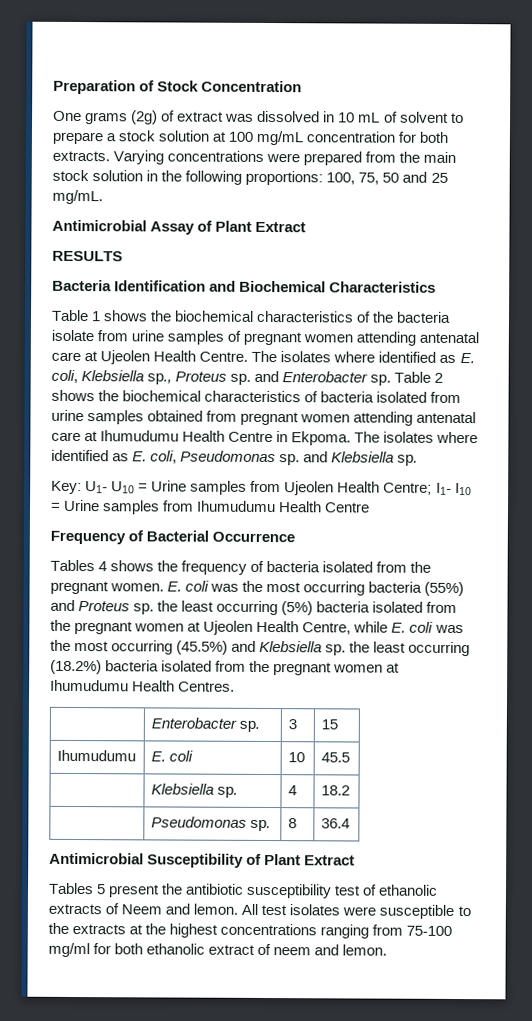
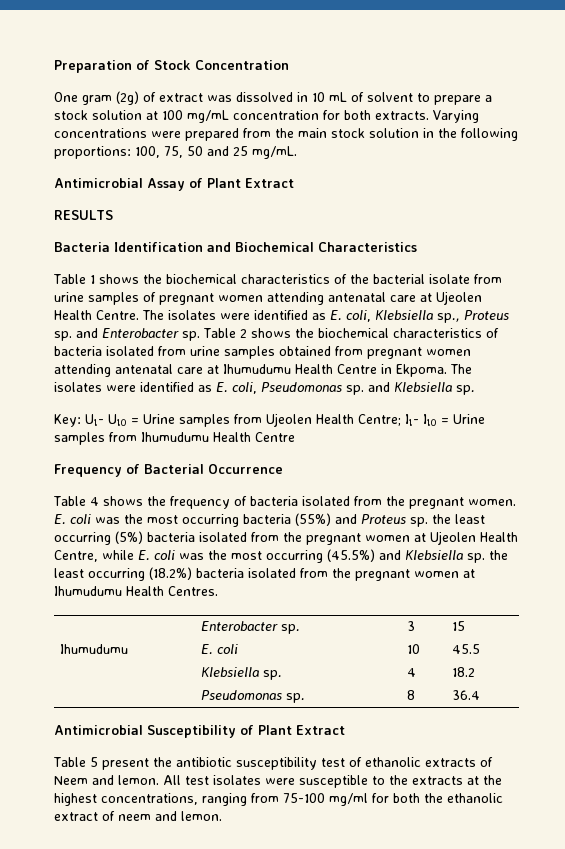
[85,112,129,125] grams -> [82,95,112,105] gram
[396,311,452,323] bacteria -> [373,274,425,284] bacterial
[333,351,376,363] where -> [220,313,250,320] were
[436,431,479,444] where -> [106,385,136,392] were
[50,559,95,572] Tables -> [53,496,86,506] Table
[48,882,94,895] Tables -> [53,757,86,767] Table
[220,923,318,936] concentrations -> [101,793,198,805] concentrations,
(144, 949) none -> [424,793,443,803] the

